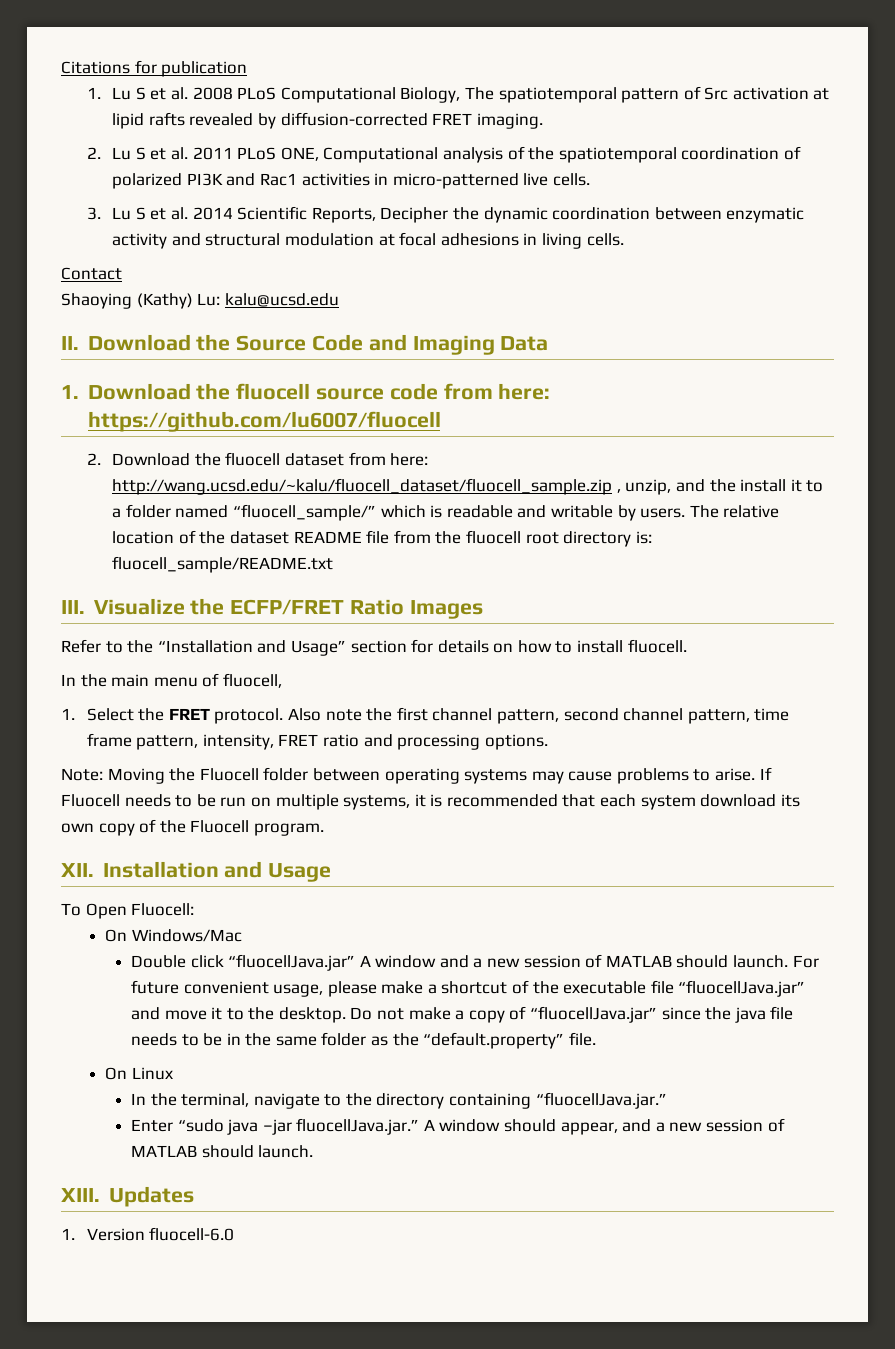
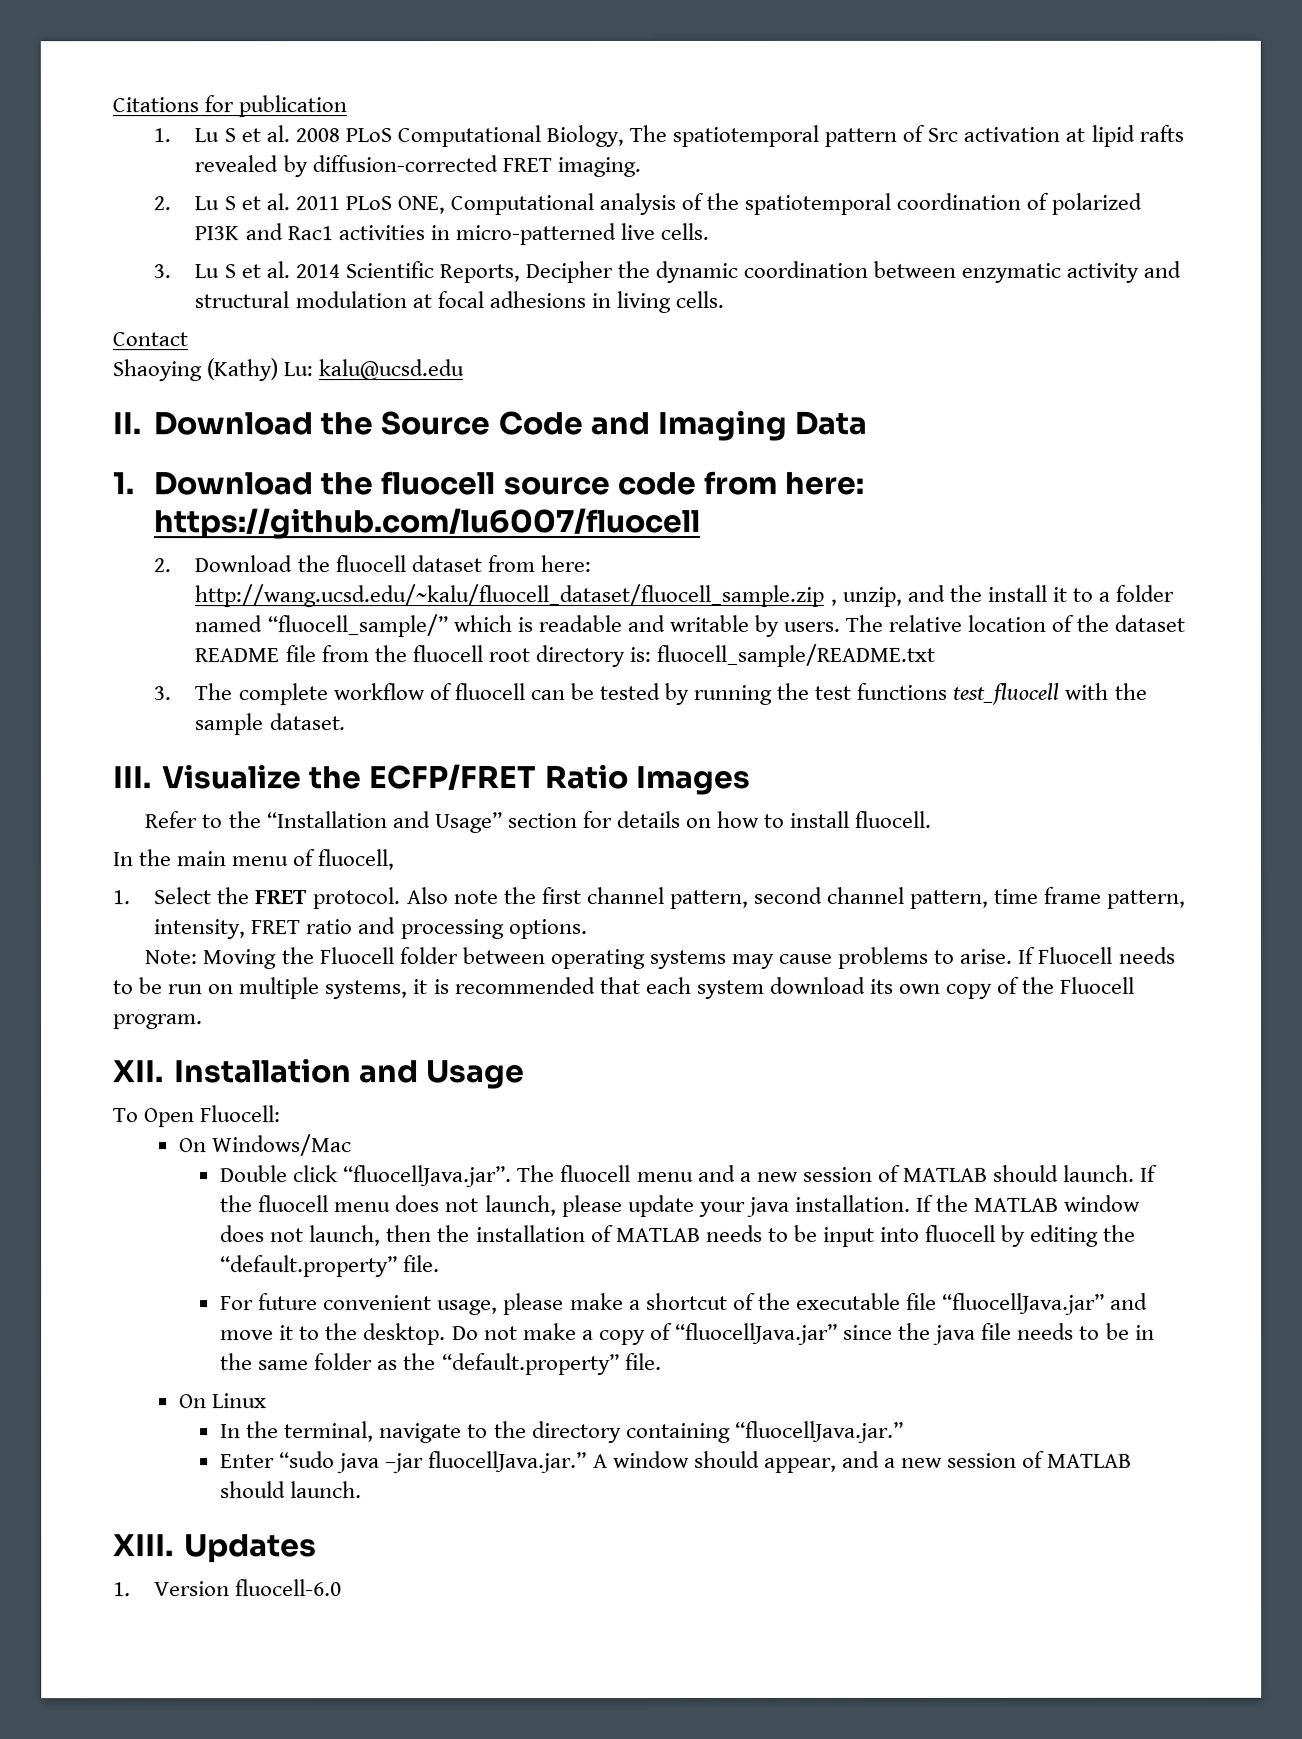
(334, 564) none -> [153,682,1147,706] [194,713,345,736] // 3. The complete workflow of fluocell can be tested by running the test functions test_fluocell with the sample dataset.
[228,954,788,971] “fluocellJava.jar” A window and a new session of MATLAB should launch. -> [343,1164,1159,1188] [220,1194,1142,1218] [220,1224,1137,1247] [220,1255,441,1278] “fluocellJava.jar”. The fluocell menu and a new session of MATLAB should launch. If the fluocell menu does not launch, please update your java installation. If the MATLAB window does not launch, then the installation of MATLAB needs to be input into fluocell by editing the “default.property” file. //

